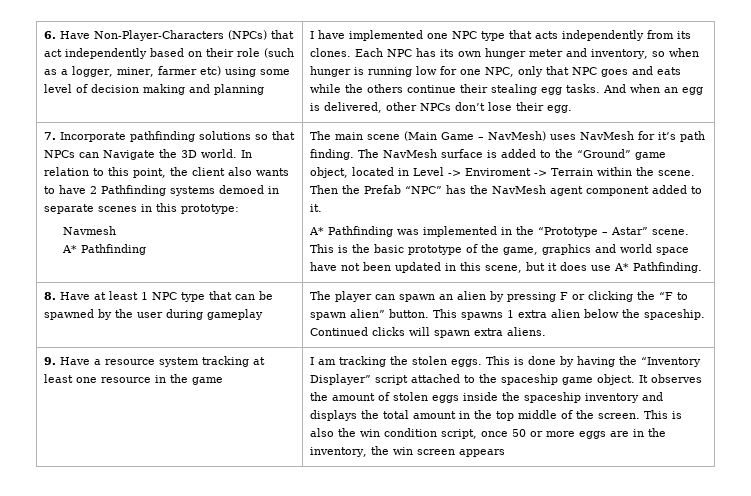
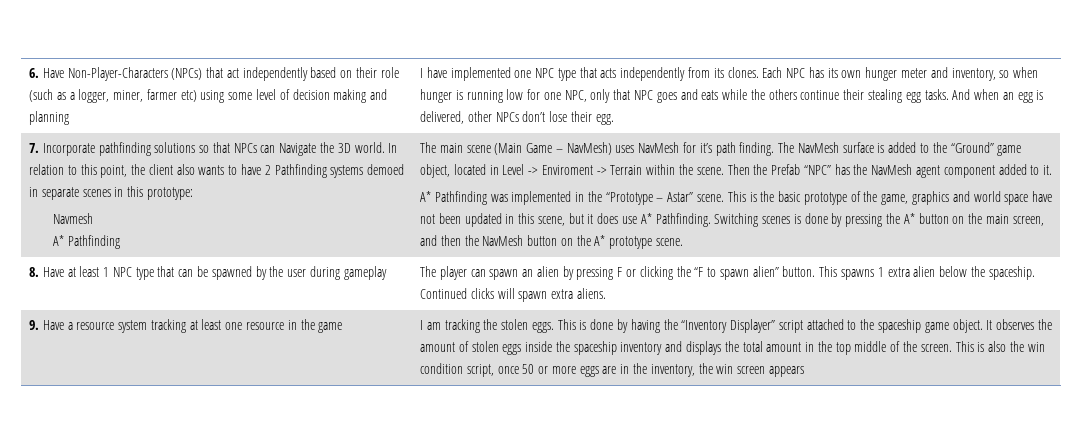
(702, 267) none -> [714,213,1044,227] [419,235,683,249] Switching scenes is done by pressing the A* button on the main screen, and then the NavMesh button on the A* prototype scene.

